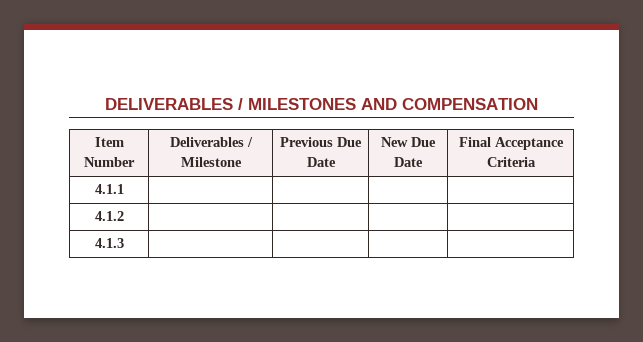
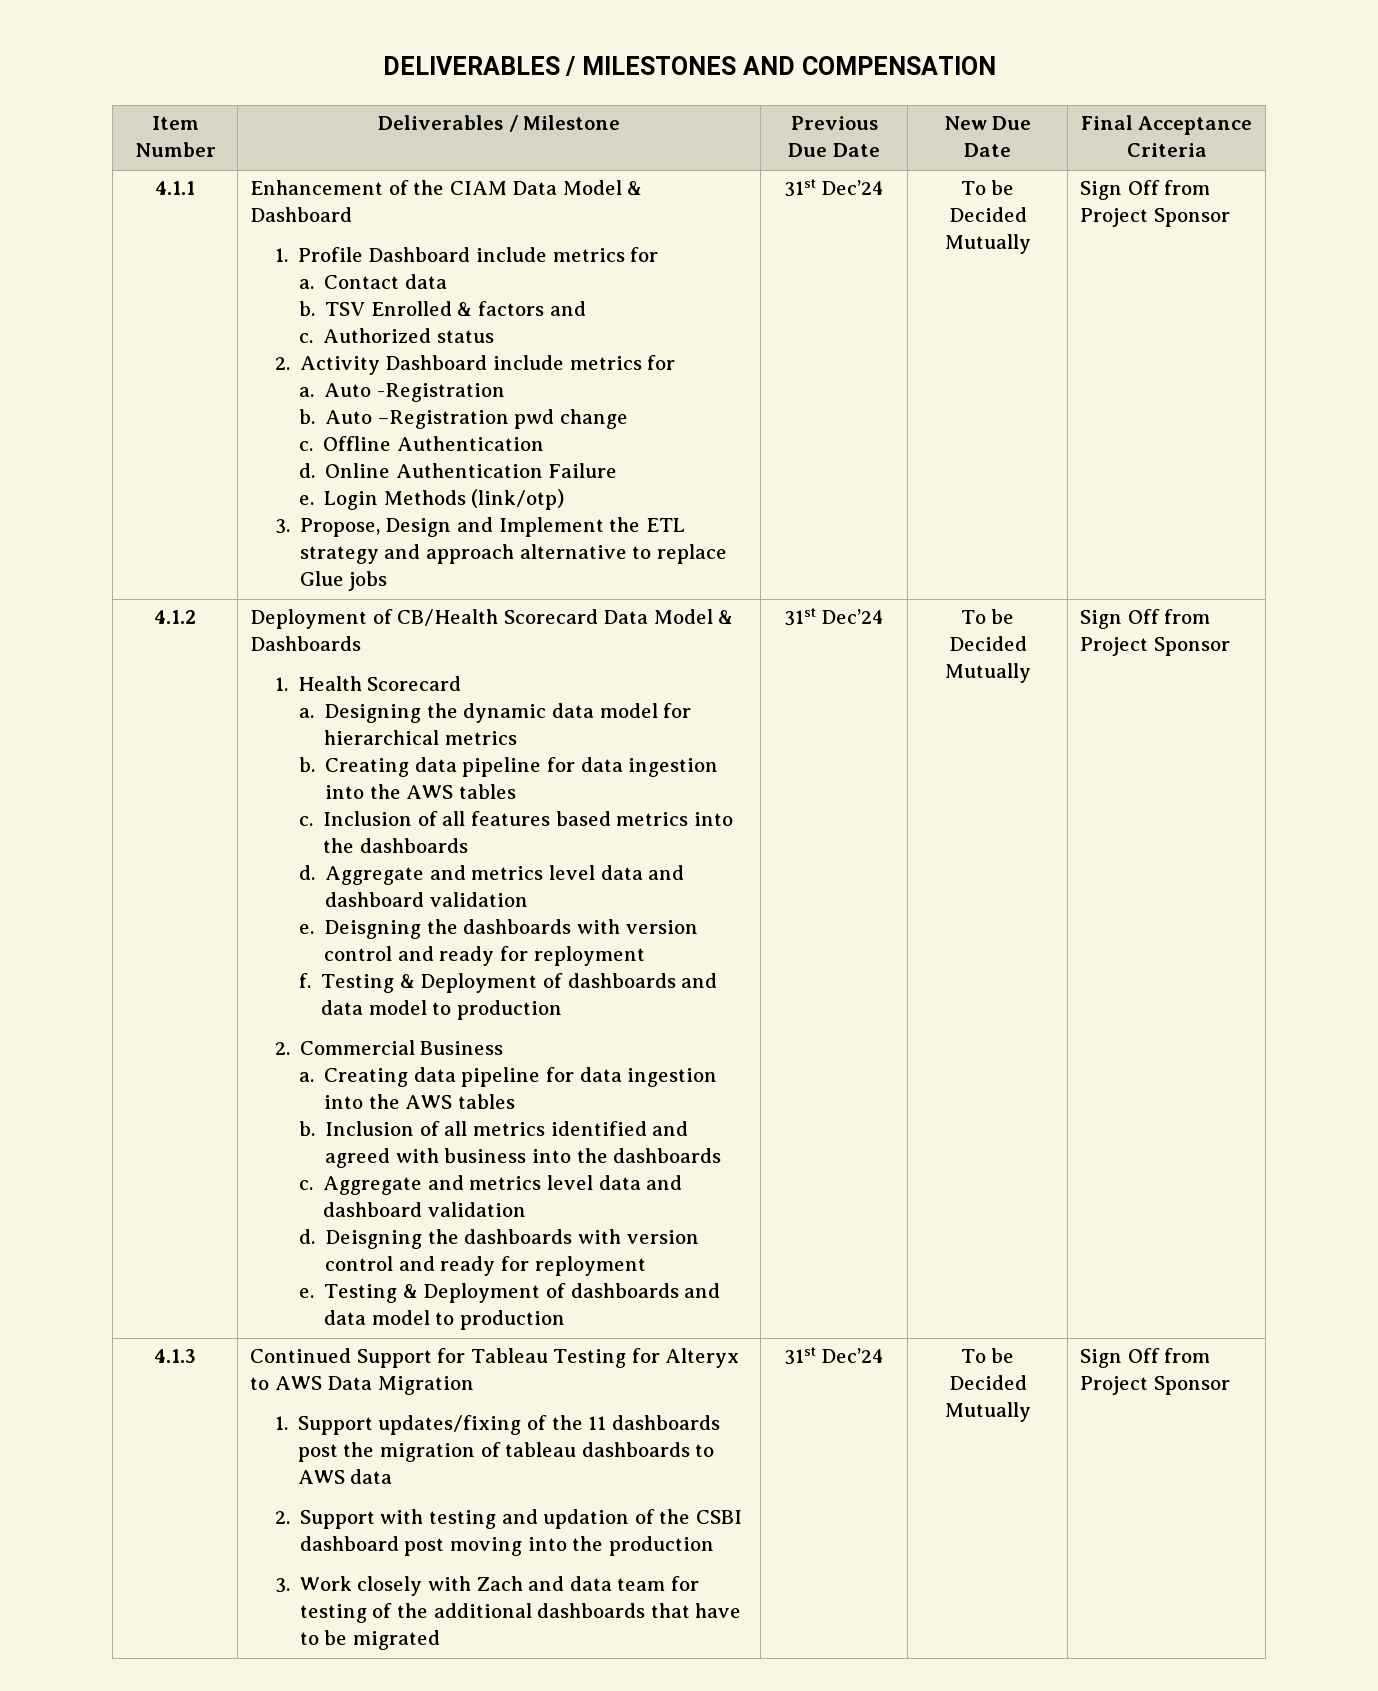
[94,211,124,221] [94,238,124,248] | | | // 4.1.2 | | | | // 4.1.3 | | | | -> [250,180,643,195] [250,207,353,222] [274,247,659,262] [299,274,447,289] [299,301,586,316] [299,328,494,343] [274,355,676,375] [299,383,505,402] [299,409,629,429] [299,436,544,451] [299,463,618,478] [299,489,565,510] [274,517,685,537] [299,544,727,564] [299,571,388,591] [783,179,885,197] [960,180,1015,195] [948,207,1027,222] [944,234,1031,254] [1080,180,1211,200] [1080,208,1230,227] [154,610,196,624] [250,609,734,629] [250,636,362,651] [274,676,462,691] [299,703,692,723] [324,730,517,745] [299,757,719,777] [325,784,517,799] [299,811,733,826] [323,838,468,853] [299,865,685,885] [325,892,528,907] [299,919,698,939] [324,946,645,966] [299,973,718,993] [321,1000,563,1020] [274,1040,504,1055] [299,1067,718,1087] [324,1094,516,1109] [299,1121,689,1136] [325,1148,722,1168] [299,1175,683,1195] [323,1202,526,1217] [299,1229,699,1249] [325,1256,646,1276] [299,1283,721,1303] [324,1310,566,1330] [783,608,885,626] [960,609,1015,624] [948,636,1027,651] [944,663,1031,683] [1080,609,1211,629] [1080,637,1230,656] [154,1349,196,1363] [250,1348,740,1368] [250,1376,474,1395] [274,1415,720,1435] [297,1442,715,1462] [297,1469,393,1484] [274,1509,742,1529] [299,1536,714,1556] [274,1576,699,1596] [299,1603,742,1623] [299,1630,441,1650] [783,1347,885,1365] [960,1348,1015,1363] [948,1375,1027,1390] [944,1402,1031,1422] [1080,1348,1211,1368] [1080,1376,1230,1395] Enhancement of the CIAM Data Model & Dashboard // 1. Profile Dashboard include metrics for // a. Contact data // b. TSV Enrolled & factors and // c. Authorized status // 2. Activity Dashboard include metrics for // a. Auto -Registration // b. Auto –Registration pwd change // c. Offline Authentication // d. Online Authentication Failure // e. Login Methods (link/otp) // 3. Propose, Design and Implement the ETL strategy and approach alternative to replace Glue jobs | 31st Dec’24 | To be Decided Mutually | Sign Off from Project Sponsor // 4.1.2 | Deployment of CB/Health Scorecard Data Model & Dashboards // 1. Health Scorecard // a. Designing the dynamic data model for hierarchical metrics // b. Creating data pipeline for data ingestion into the AWS tables // c. Inclusion of all features based metrics into the dashboards // d. Aggregate and metrics level data and dashboard validation // e. Deisgning the dashboards with version control and ready for reployment // f. Testing & Deployment of dashboards and data model to production // 2. Commercial Business // a. Creating data pipeline for data ingestion into the AWS tables // b. Inclusion of all metrics identified and agreed with business into the dashboards // c. Aggregate and metrics level data and dashboard validation // d. Deisgning the dashboards with version control and ready for reployment // e. Testing & Deployment of dashboards and data model to production | 31st Dec’24 | To be Decided Mutually | Sign Off from Project Sponsor // 4.1.3 | Continued Support for Tableau Testing for Alteryx to AWS Data Migration // 1. Support updates/fixing of the 11 dashboards post the migration of tableau dashboards to AWS data // 2. Support with testing and updation of the CSBI dashboard post moving into the production // 3. Work closely with Zach and data team for testing of the additional dashboards that have to be migrated | 31st Dec’24 | To be Decided Mutually | Sign Off from Project Sponsor

